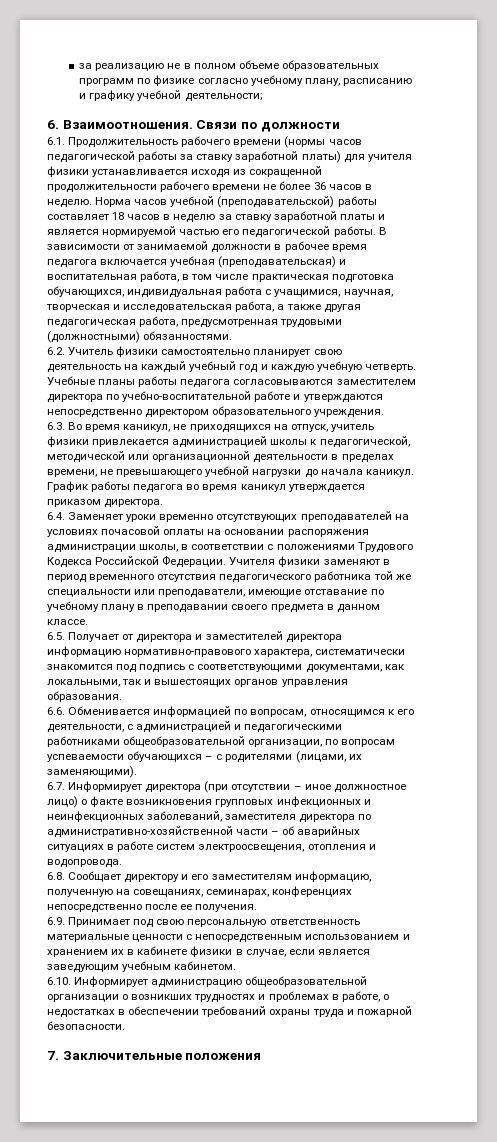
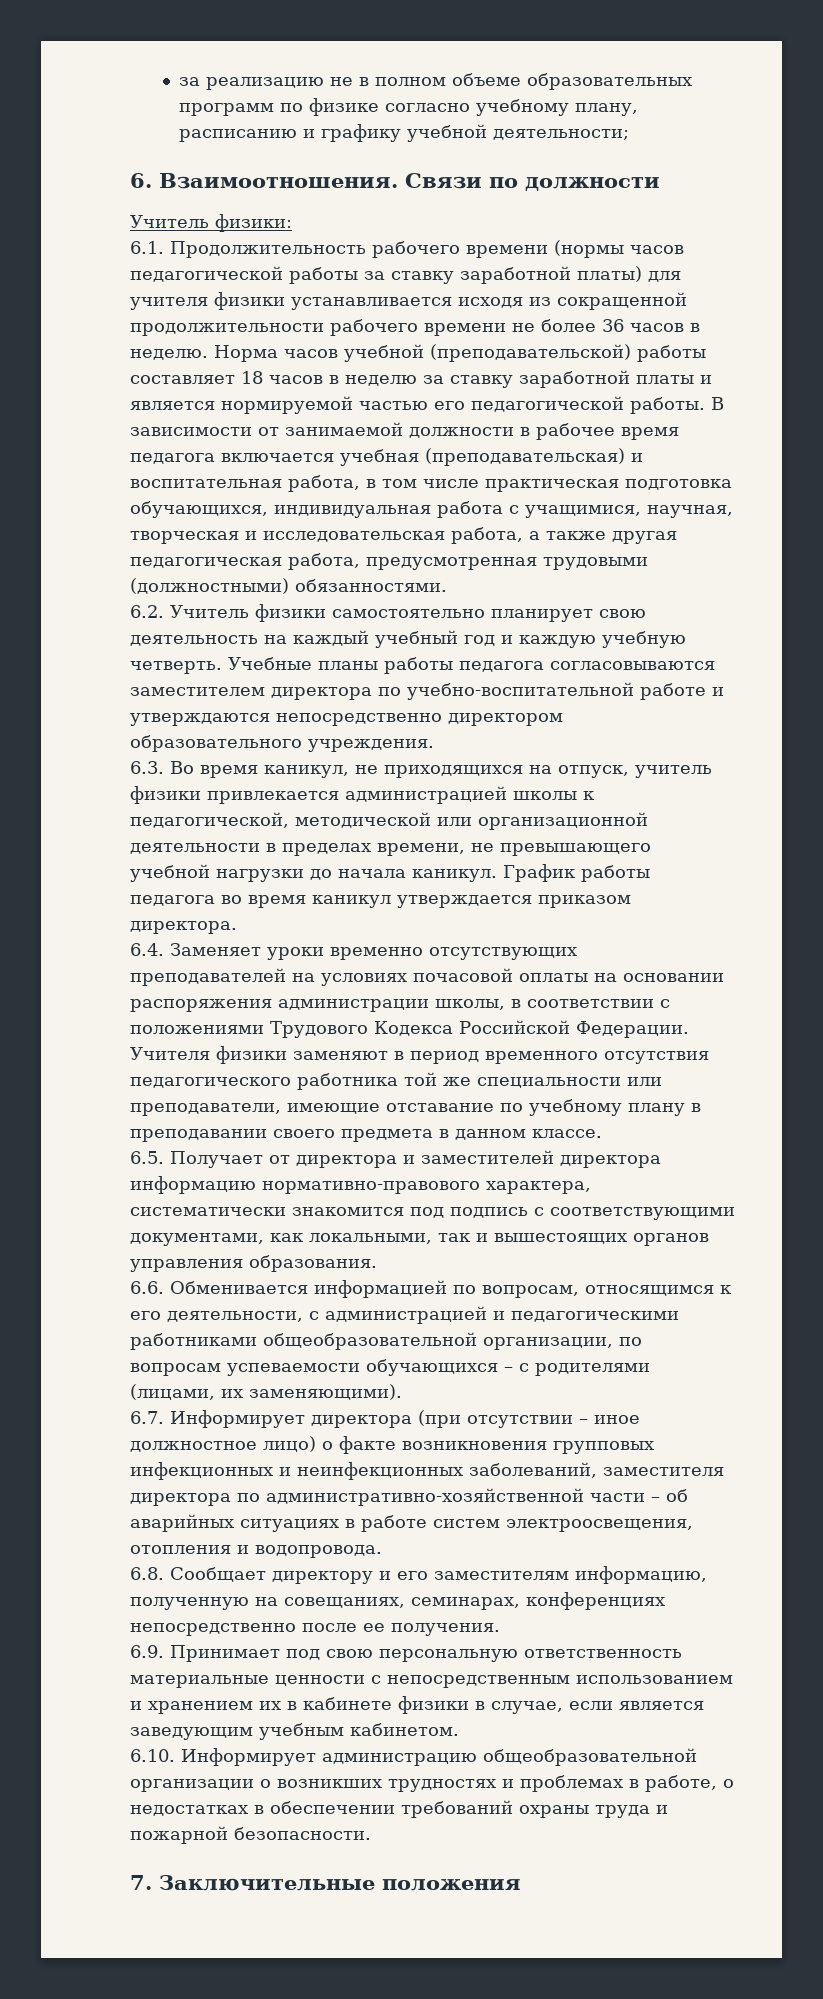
(340, 127) none -> [130,214,292,232] // Учитель физики:

